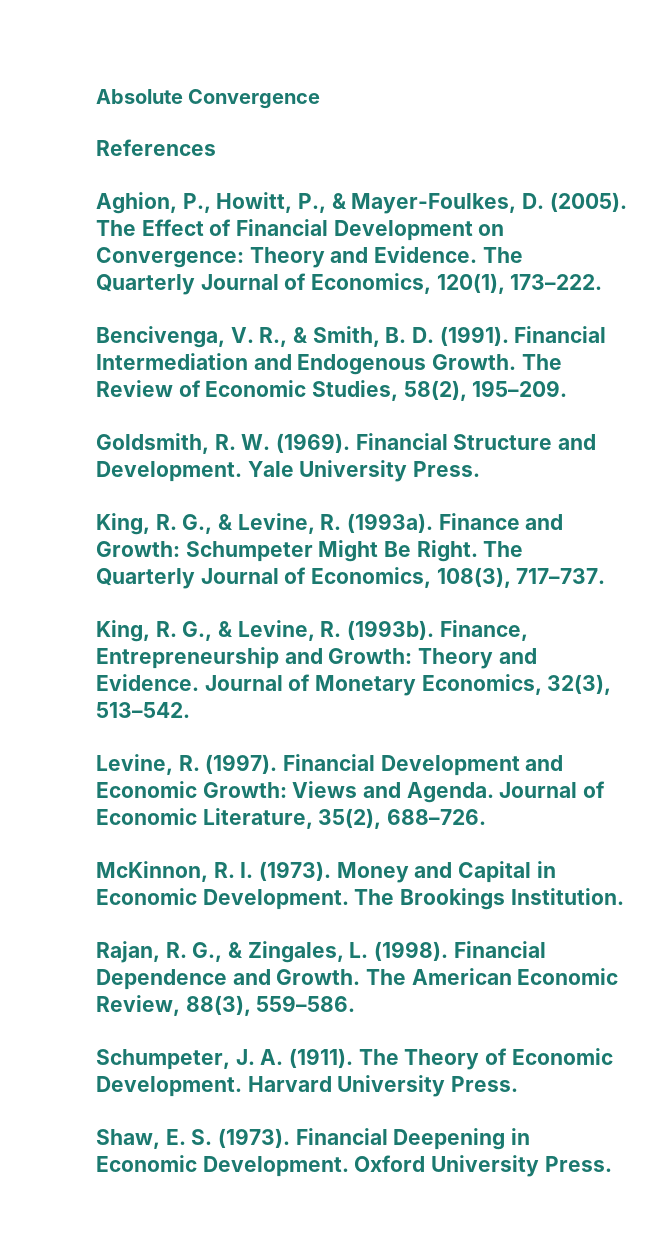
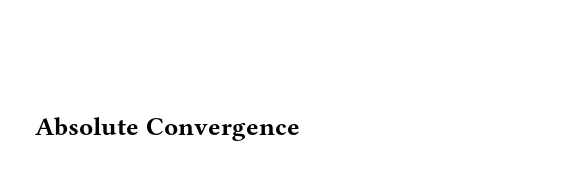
[96,139,216,156] [96,192,627,214] [96,219,505,241] [96,246,523,268] [96,273,603,295] [96,326,607,348] [96,353,562,375] [96,380,568,401] [96,433,597,454] [96,460,481,482] [96,513,564,535] [96,540,524,562] [96,567,606,589] [96,620,528,642] [96,647,537,669] [96,674,612,696] [96,702,190,718] [96,754,564,776] [96,781,606,803] [96,808,487,829] [96,861,556,883] [96,888,624,910] [96,941,546,963] [96,968,619,990] [96,995,356,1016] [96,1048,613,1070] [96,1075,519,1097] [96,1128,531,1150] [96,1155,612,1177] // References // Aghion, P., Howitt, P., & Mayer-Foulkes, D. (2005). The Effect of Financial Development on Convergence: Theory and Evidence. The Quarterly Journal of Economics, 120(1), 173–222. // Bencivenga, V. R., & Smith, B. D. (1991). Financial Intermediation and Endogenous Growth. The Review of Economic Studies, 58(2), 195–209. // Goldsmith, R. W. (1969). Financial Structure and Development. Yale University Press. // King, R. G., & Levine, R. (1993a). Finance and Growth: Schumpeter Might Be Right. The Quarterly Journal of Economics, 108(3), 717–737. // King, R. G., & Levine, R. (1993b). Finance, Entrepreneurship and Growth: Theory and Evidence. Journal of Monetary Economics, 32(3), 513–542. // Levine, R. (1997). Financial Development and Economic Growth: Views and Agenda. Journal of Economic Literature, 35(2), 688–726. // McKinnon, R. I. (1973). Money and Capital in Economic Development. The Brookings Institution. // Rajan, R. G., & Zingales, L. (1998). Financial Dependence and Growth. The American Economic Review, 88(3), 559–586. // Schumpeter, J. A. (1911). The Theory of Economic Development. Harvard University Press. // Shaw, E. S. (1973). Financial Deepening in Economic Development. Oxford University Press. -> (301, 129) none

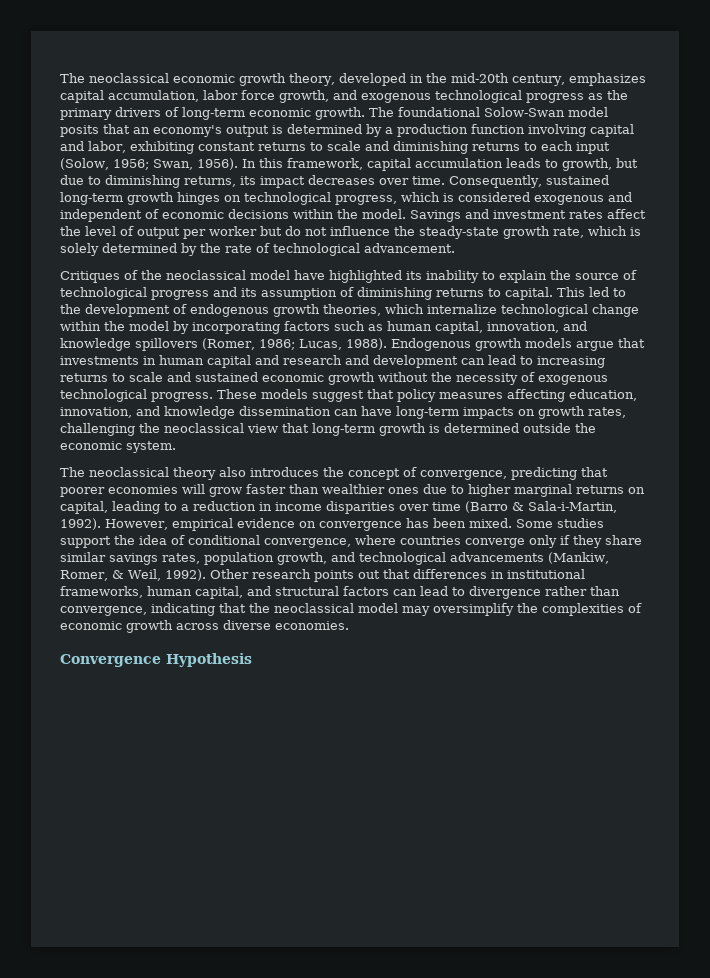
[35,117,301,141] Absolute Convergence -> [60,73,646,86] [60,90,628,103] [60,107,608,120] [60,124,634,137] [60,141,610,154] [60,158,638,171] [60,175,609,188] [60,192,632,205] [60,209,646,222] [60,226,641,239] [60,243,455,256] [60,270,637,283] [60,287,626,300] [60,304,639,317] [60,321,587,334] [60,338,645,351] [60,355,605,368] [60,372,608,385] [60,389,637,402] [60,406,626,419] [60,423,596,436] [60,441,176,453] [60,467,608,480] [60,484,645,497] [60,501,617,514] [60,518,604,531] [60,535,642,548] [60,552,609,565] [60,569,585,582] [60,586,620,599] [60,603,642,616] [60,620,349,633] [60,653,252,667] The neoclassical economic growth theory, developed in the mid-20th century, emphasizes capital accumulation, labor force growth, and exogenous technological progress as the primary drivers of long-term economic growth. The foundational Solow-Swan model posits that an economy's output is determined by a production function involving capital and labor, exhibiting constant returns to scale and diminishing returns to each input (Solow, 1956; Swan, 1956). In this framework, capital accumulation leads to growth, but due to diminishing returns, its impact decreases over time. Consequently, sustained long-term growth hinges on technological progress, which is considered exogenous and independent of economic decisions within the model. Savings and investment rates affect the level of output per worker but do not influence the steady-state growth rate, which is solely determined by the rate of technological advancement. // Critiques of the neoclassical model have highlighted its inability to explain the source of technological progress and its assumption of diminishing returns to capital. This led to the development of endogenous growth theories, which internalize technological change within the model by incorporating factors such as human capital, innovation, and knowledge spillovers (Romer, 1986; Lucas, 1988). Endogenous growth models argue that investments in human capital and research and development can lead to increasing returns to scale and sustained economic growth without the necessity of exogenous technological progress. These models suggest that policy measures affecting education, innovation, and knowledge dissemination can have long-term impacts on growth rates, challenging the neoclassical view that long-term growth is determined outside the economic system. // The neoclassical theory also introduces the concept of convergence, predicting that poorer economies will grow faster than wealthier ones due to higher marginal returns on capital, leading to a reduction in income disparities over time (Barro & Sala-i-Martin, 1992). However, empirical evidence on convergence has been mixed. Some studies support the idea of conditional convergence, where countries converge only if they share similar savings rates, population growth, and technological advancements (Mankiw, Romer, & Weil, 1992). Other research points out that differences in institutional frameworks, human capital, and structural factors can lead to divergence rather than convergence, indicating that the neoclassical model may oversimplify the complexities of economic growth across diverse economies. // Convergence Hypothesis

